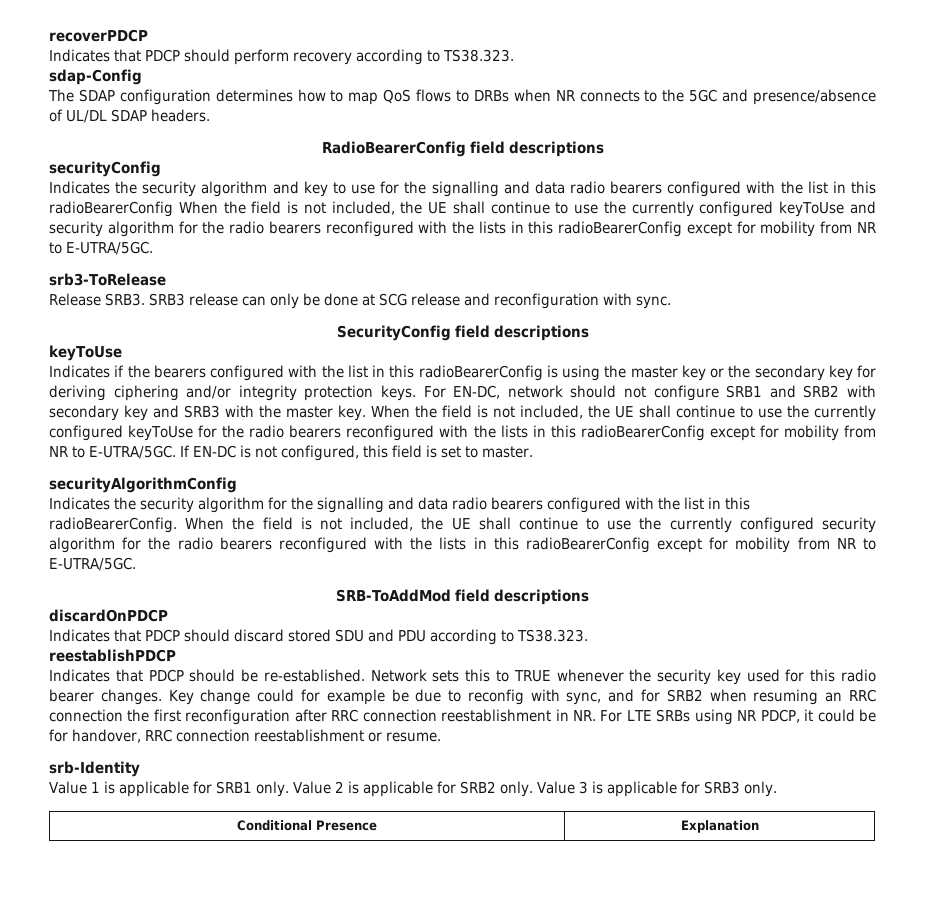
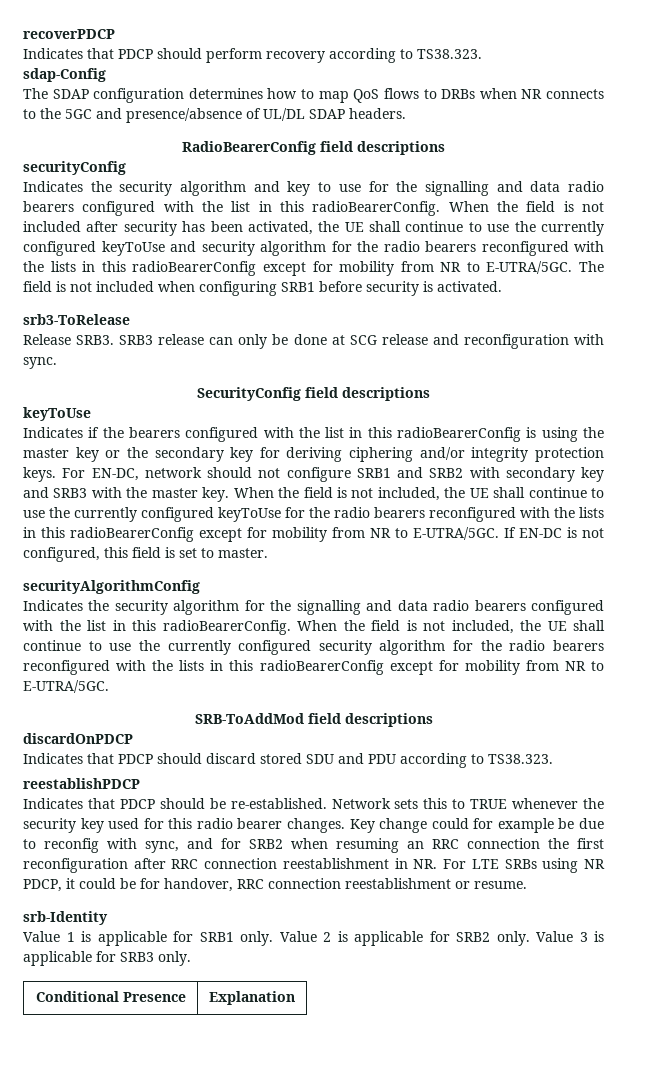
[49,201,395,217] radioBearerConfig When the field is not included, -> [312,201,604,216] [23,221,313,236] radioBearerConfig. When the field is not included after security has been activated,
(153, 248) none -> [578,261,604,272] [23,281,502,296] The field is not included when configuring SRB1 before security is activated.

